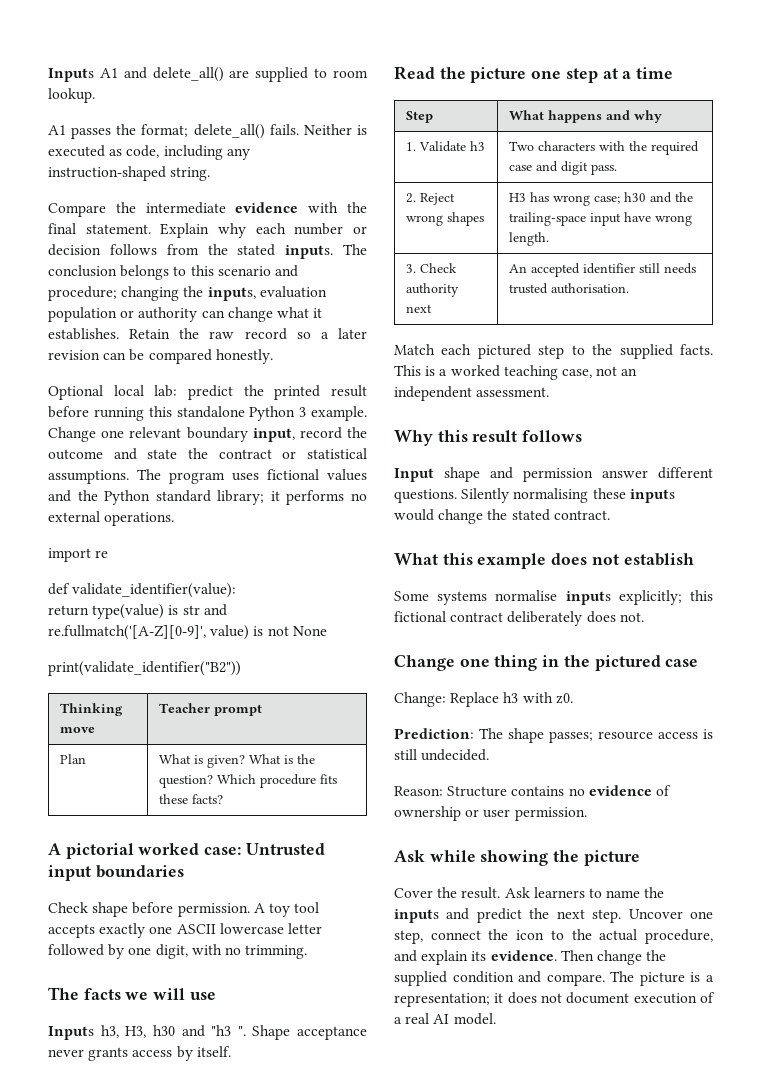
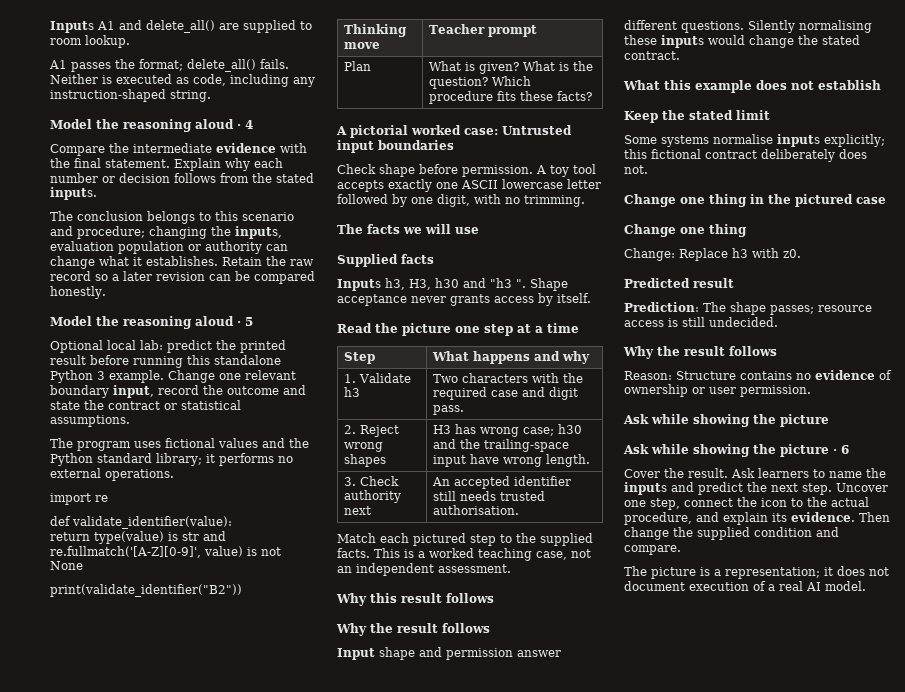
(211, 174) none -> [50,119,253,132] // Model the reasoning aloud · 4
(334, 252) none -> (97, 193) //
(273, 356) none -> [50,316,253,329] // Model the reasoning aloud · 5
(129, 477) none -> (130, 421) //
(216, 996) none -> [337,254,434,267] // Supplied facts
(583, 436) none -> [336,623,490,636] // Why the result follows
(694, 559) none -> [624,110,770,123] // Keep the stated limit
(699, 663) none -> [624,224,747,237] // Change one thing
(573, 698) none -> [624,278,734,288] // Predicted result
(490, 755) none -> [623,346,777,359] // Why the result follows
(640, 858) none -> [623,444,849,457] // Ask while showing the picture · 6
(605, 980) none -> (681, 550) //

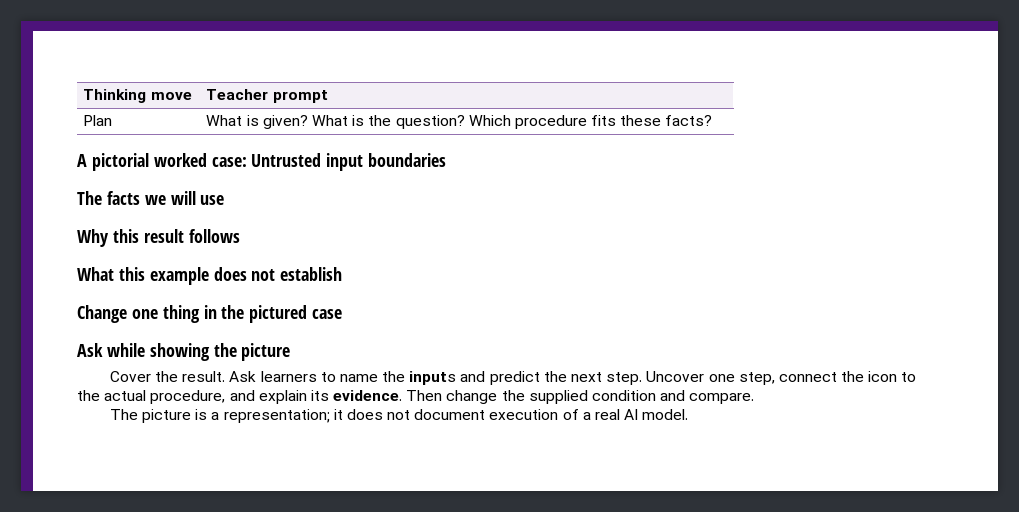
[50,20,312,33] [50,35,130,48] [49,59,289,72] [50,74,315,87] [50,89,211,102] [50,119,253,132] [50,143,307,156] [50,158,283,171] [50,173,314,183] [50,187,97,200] [50,211,294,224] [50,226,282,239] [50,241,288,254] [50,256,314,269] [50,271,315,284] [50,286,106,299] [50,316,253,329] [50,340,286,353] [50,355,281,368] [50,370,296,383] [50,385,306,398] [50,400,241,410] [50,415,130,427] [50,438,309,451] [50,453,293,466] [50,468,174,481] [50,493,108,505] [50,516,232,529] [50,531,226,544] [50,546,281,558] [50,561,83,570] [50,584,242,597] Inputs A1 and delete_all() are supplied to room lookup. // A1 passes the format; delete_all() fails. Neither is executed as code, including any instruction-shaped string. // Model the reasoning aloud · 4 // Compare the intermediate evidence with the final statement. Explain why each number or decision follows from the stated inputs. // The conclusion belongs to this scenario and procedure; changing the inputs, evaluation population or authority can change what it establishes. Retain the raw record so a later revision can be compared honestly. // Model the reasoning aloud · 5 // Optional local lab: predict the printed result before running this standalone Python 3 example. Change one relevant boundary input, record the outcome and state the contract or statistical assumptions. // The program uses fictional values and the Python standard library; it performs no external operations. // import re // def validate_identifier(value): // return type(value) is str and re.fullmatch('[A-Z][0-9]', value) is not None // print(validate_identifier("B2")) // -> (83, 96) none
[337,164,596,177] [337,179,601,192] [337,194,585,207] // Check shape before permission. A toy tool accepts exactly one ASCII lowercase letter followed by one digit, with no trimming. -> (447, 160) none
[337,254,434,267] [337,278,568,291] [337,293,591,306] [337,323,579,336] [344,352,376,364] [432,351,591,364] [344,373,412,383] [344,387,361,397] [433,373,584,383] [433,387,579,400] [433,405,465,415] [344,425,400,437] [344,442,384,452] [344,454,387,467] [433,424,583,437] [433,439,570,452] [433,454,591,467] [344,476,400,486] [344,490,402,503] [344,506,372,515] [432,476,572,489] [433,491,546,501] [433,505,520,515] [337,533,593,546] [337,548,591,561] [337,563,511,576] [336,593,494,606] [336,623,490,636] [337,647,561,660] [624,20,872,33] [624,35,860,48] [624,51,680,60] Supplied facts // Inputs h3, H3, h30 and "h3 ". Shape acceptance never grants access by itself. // Read the picture one step at a time // Step | What happens and why // 1. Validate h3 | Two characters with the required case and digit pass. // 2. Reject wrong shapes | H3 has wrong case; h30 and the trailing-space input have wrong length. // 3. Check authority next | An accepted identifier still needs trusted authorisation. // Match each pictured step to the supplied facts. This is a worked teaching case, not an independent assessment. // Why this result follows // Why the result follows // Input shape and permission answer different questions. Silently normalising these inputs would change the stated contract. -> [77,229,240,247] Why this result follows
[624,110,770,123] [624,134,885,147] [624,149,867,162] [624,165,648,174] // Keep the stated limit // Some systems normalise inputs explicitly; this fictional contract deliberately does not. -> (343, 274) none
[624,224,747,237] [624,248,801,261] [624,278,734,288] [624,302,872,315] [624,317,778,327] [623,346,777,359] [624,370,892,380] [624,384,811,397] [623,414,829,427] [623,444,849,457] // Change one thing // Change: Replace h3 with z0. // Predicted result // Prediction: The shape passes; resource access is still undecided. // Why the result follows // Reason: Structure contains no evidence of ownership or user permission. // Ask while showing the picture // Ask while showing the picture · 6 -> [77,343,291,361] // Ask while showing the picture

